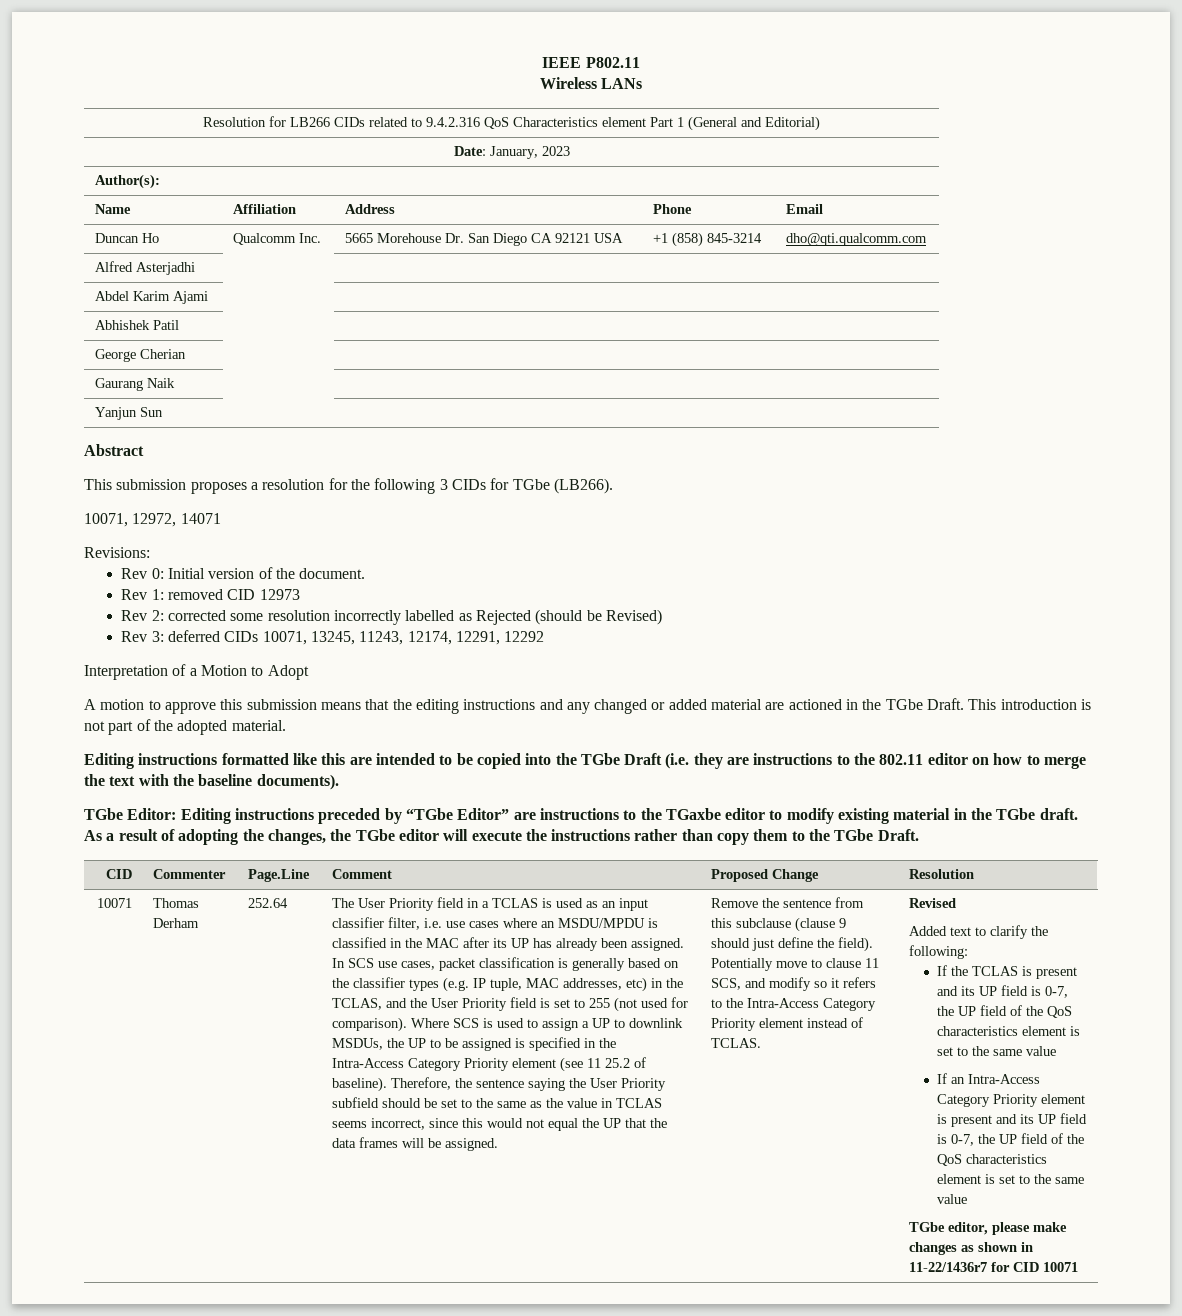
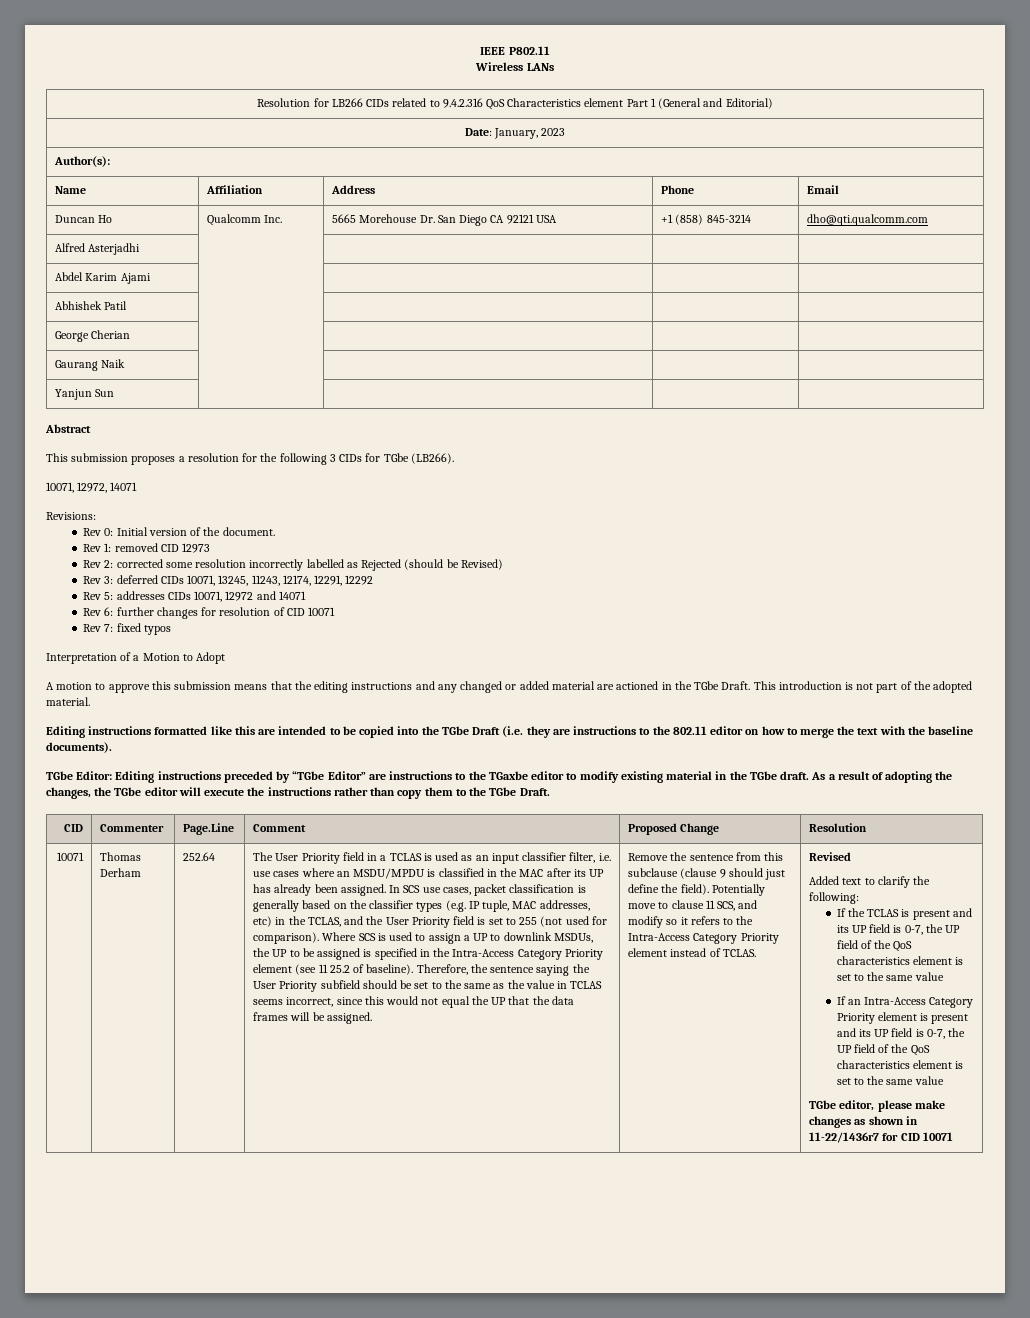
(545, 636) none -> [83,591,306,602] [83,607,336,619] [83,623,171,635] // Rev 5: addresses CIDs 10071, 12972 and 14071 // Rev 6: further changes for resolution of CID 10071 // Rev 7: fixed typos

